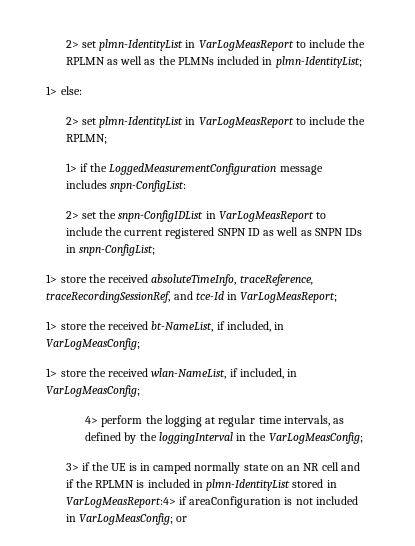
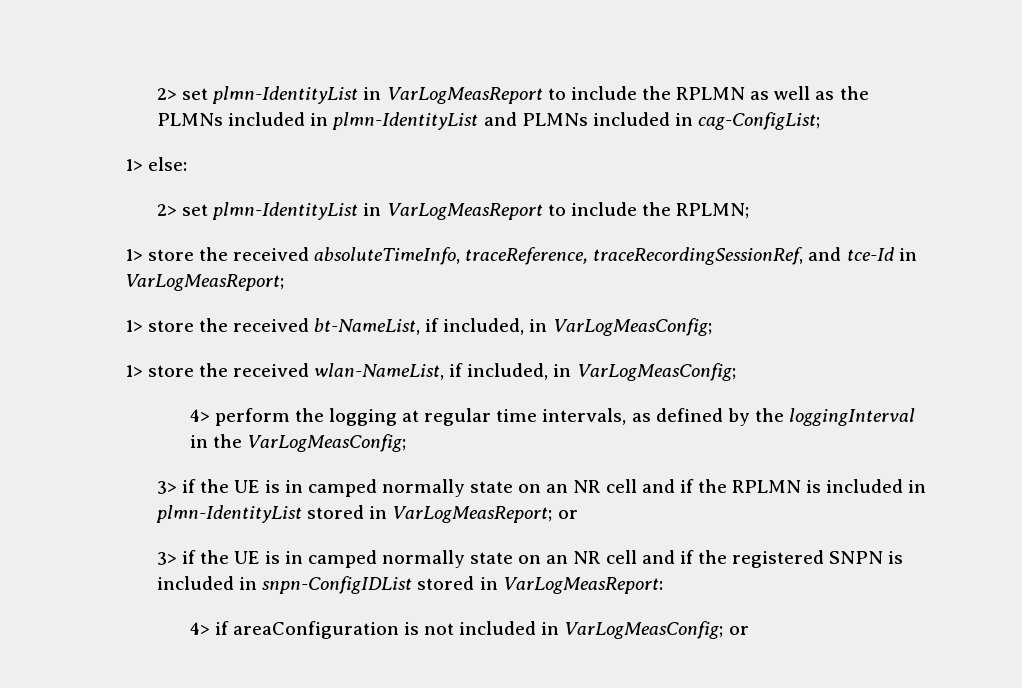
[275,56,362,68] plmn-IdentityList; -> [332,112,821,130] plmn-IdentityList and PLMNs included in cag-ConfigList;
[65,163,323,175] [65,180,186,192] [65,210,327,222] [65,227,363,239] [65,244,155,256] // 1> if the LoggedMeasurementConfiguration message includes snpn-ConfigList: // 2> set the snpn-ConfigIDList in VarLogMeasReport to include the current registered SNPN ID as well as SNPN IDs in snpn-ConfigList; -> (750, 211) none
[65,497,176,508] VarLogMeasReport:4> -> [392,506,578,523] [157,550,904,568] [157,576,663,594] [189,622,210,635] VarLogMeasReport; or // 3> if the UE is in camped normally state on an NR cell and if the registered SNPN is included in snpn-ConfigIDList stored in VarLogMeasReport: // 4>

